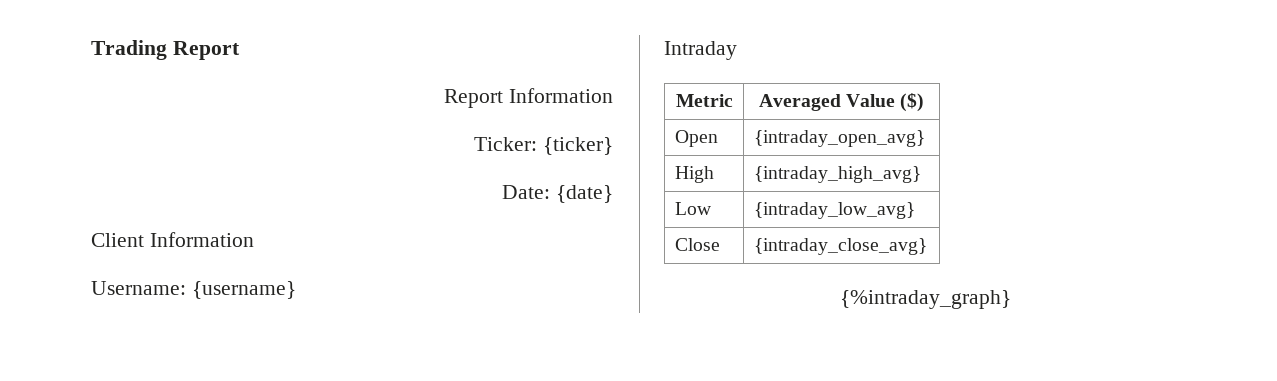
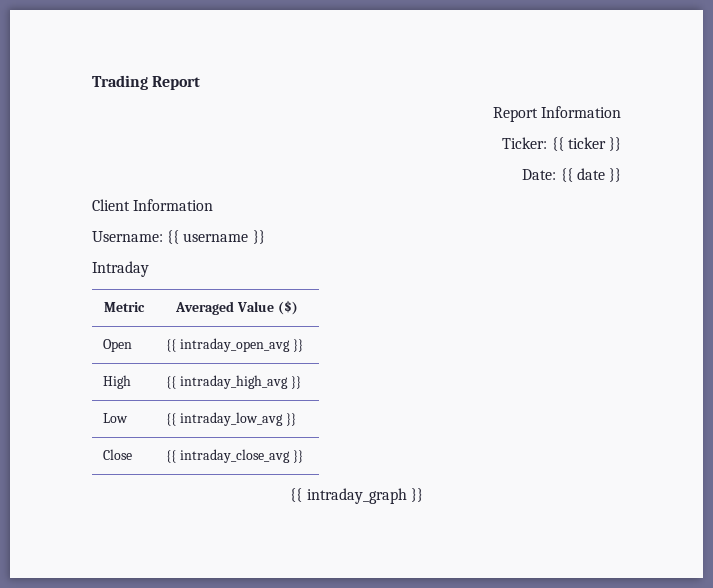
[543,137,613,155] [502,185,613,203] {ticker} // Date: {date} -> [551,137,621,151] [522,168,621,182] {{ ticker }} // Date: {{ date }}
[191,281,296,299] {username} -> [167,230,265,244] {{ username }}
[753,130,925,147] [674,166,714,183] [753,166,921,183] [674,202,711,215] [753,202,915,219] [674,238,720,251] [753,238,927,255] [839,290,1011,309] {intraday_open_avg} // High | {intraday_high_avg} // Low | {intraday_low_avg} // Close | {intraday_close_avg} // {%intraday_graph} -> [166,338,304,352] [103,375,132,389] [166,375,302,389] [103,413,129,423] [166,412,297,426] [103,449,133,460] [166,449,304,463] [290,488,423,504] {{ intraday_open_avg }} // High | {{ intraday_high_avg }} // Low | {{ intraday_low_avg }} // Close | {{ intraday_close_avg }} // {{ intraday_graph }}

